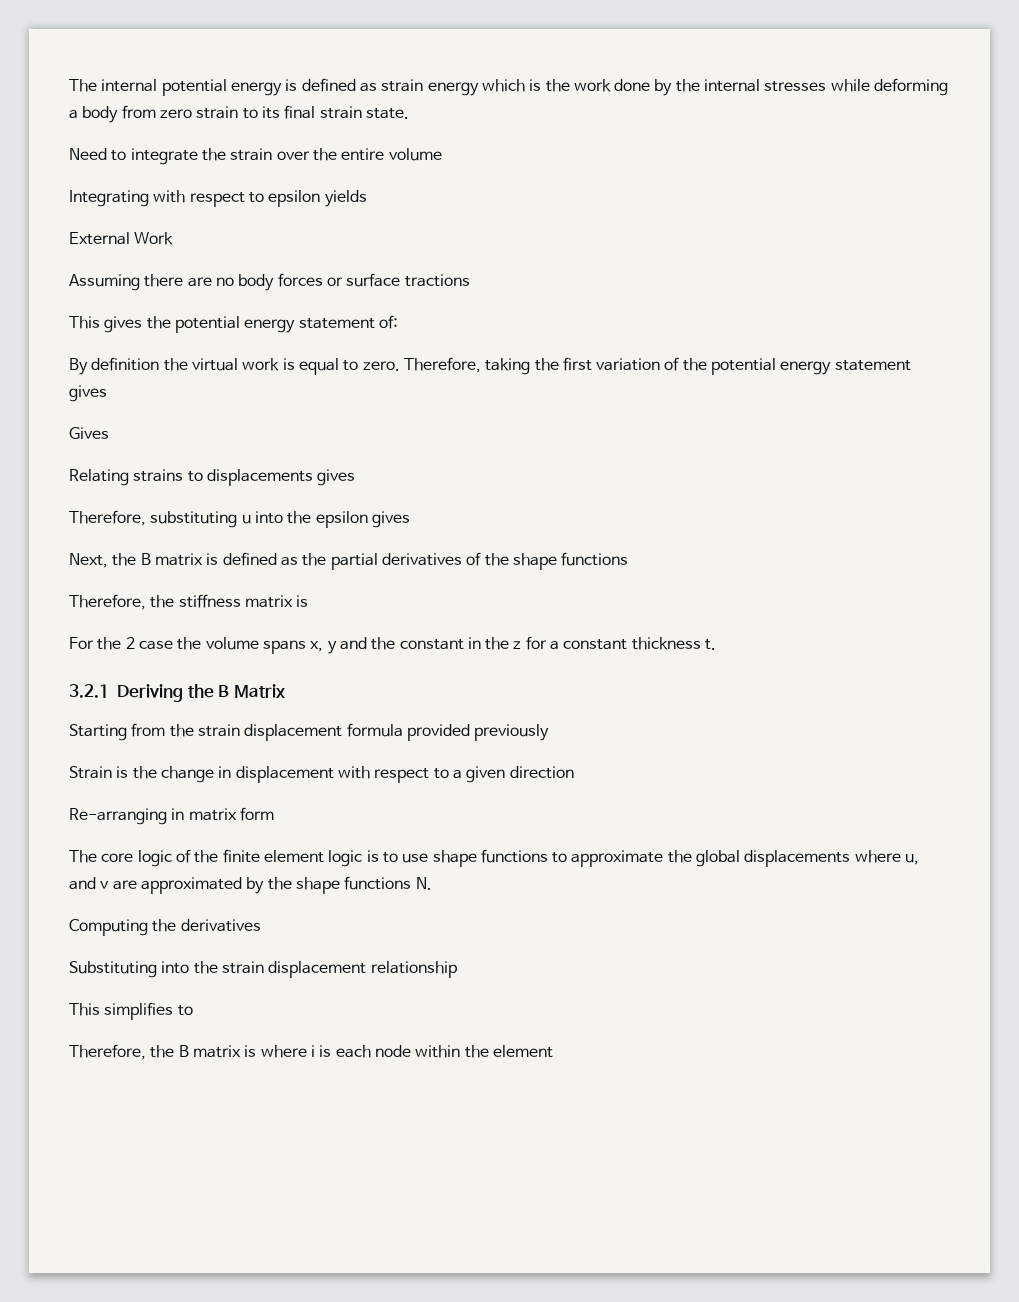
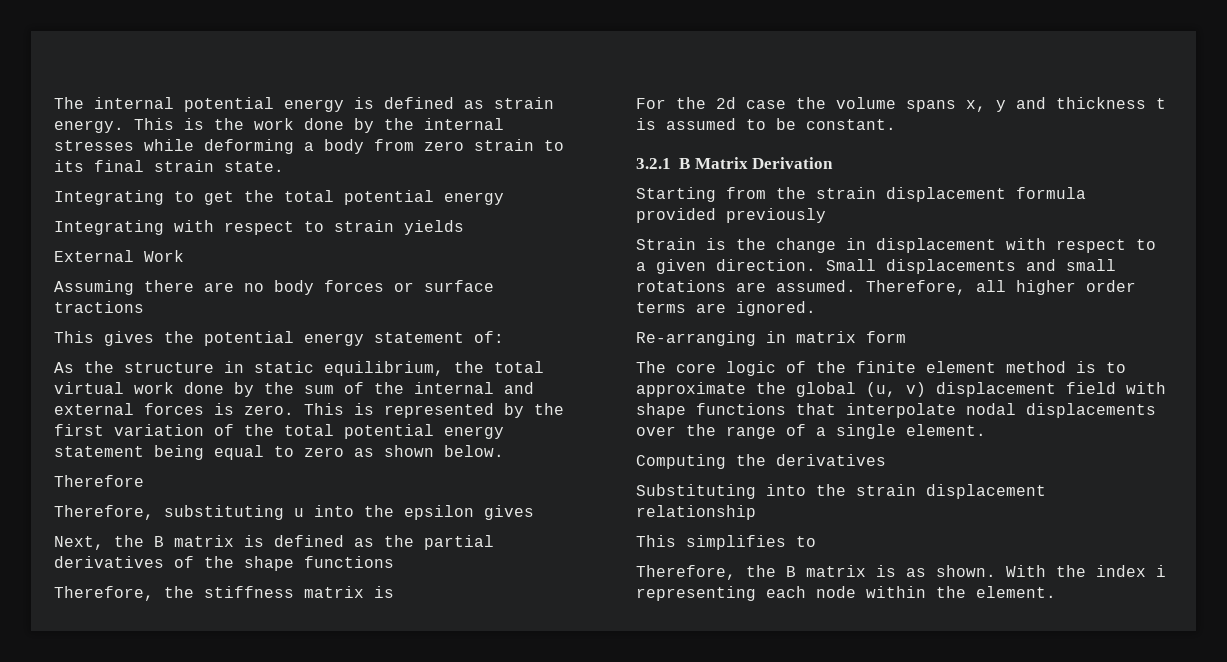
[427,79,525,96] energy which -> [54,118,174,133] energy. This
[69,148,442,165] Need to integrate the strain over the entire volume -> [54,190,504,205] Integrating to get the total potential energy
[268,190,321,207] epsilon -> [334,220,394,232] strain
[69,357,531,375] By definition the virtual work is equal to zero. Therefore, taking -> [54,361,544,376] [54,382,534,397] [54,403,524,418] As the structure in static equilibrium, the total virtual work done by the sum of the internal and external forces is zero. This is represented by
[711,358,911,375] [69,385,107,402] [69,427,109,439] [69,469,356,486] potential energy statement gives // Gives // Relating strains to displacements gives -> [284,424,504,439] [54,445,504,460] [54,475,144,487] total potential energy statement being equal to zero as shown below. // Therefore
[125,637,135,649] 2 -> [716,97,736,109] 2d
[371,636,717,650] the constant in the z for a constant thickness t. -> [1056,97,1166,109] [636,118,896,130] thickness t is assumed to be constant.
[117,684,214,702] Deriving the -> (671, 163) none
(285, 691) none -> [752,157,834,169] Derivation
[509,766,574,779] direction -> [716,259,1116,274] [636,280,1136,295] [636,301,816,316] direction. Small displacements and small rotations are assumed. Therefore, all higher order terms are ignored.
[328,850,363,867] logic -> [1006,361,1066,373] method
[402,849,920,867] [69,876,432,894] use shape functions to approximate the global displacements where u, and v are approximated by the shape functions N. -> [636,382,1166,397] [636,403,1156,418] [636,424,986,439] approximate the global (u, v) displacement field with shape functions that interpolate nodal displacements over the range of a single element.
[260,1045,332,1058] where i is -> [906,565,1166,577] [636,586,756,601] as shown. With the index i representing
[492,1045,553,1058] element -> [976,586,1056,598] element.

